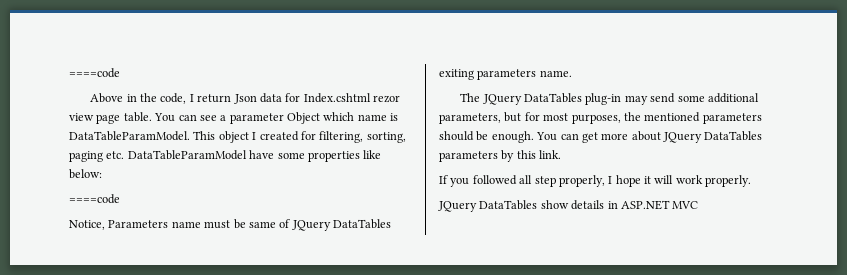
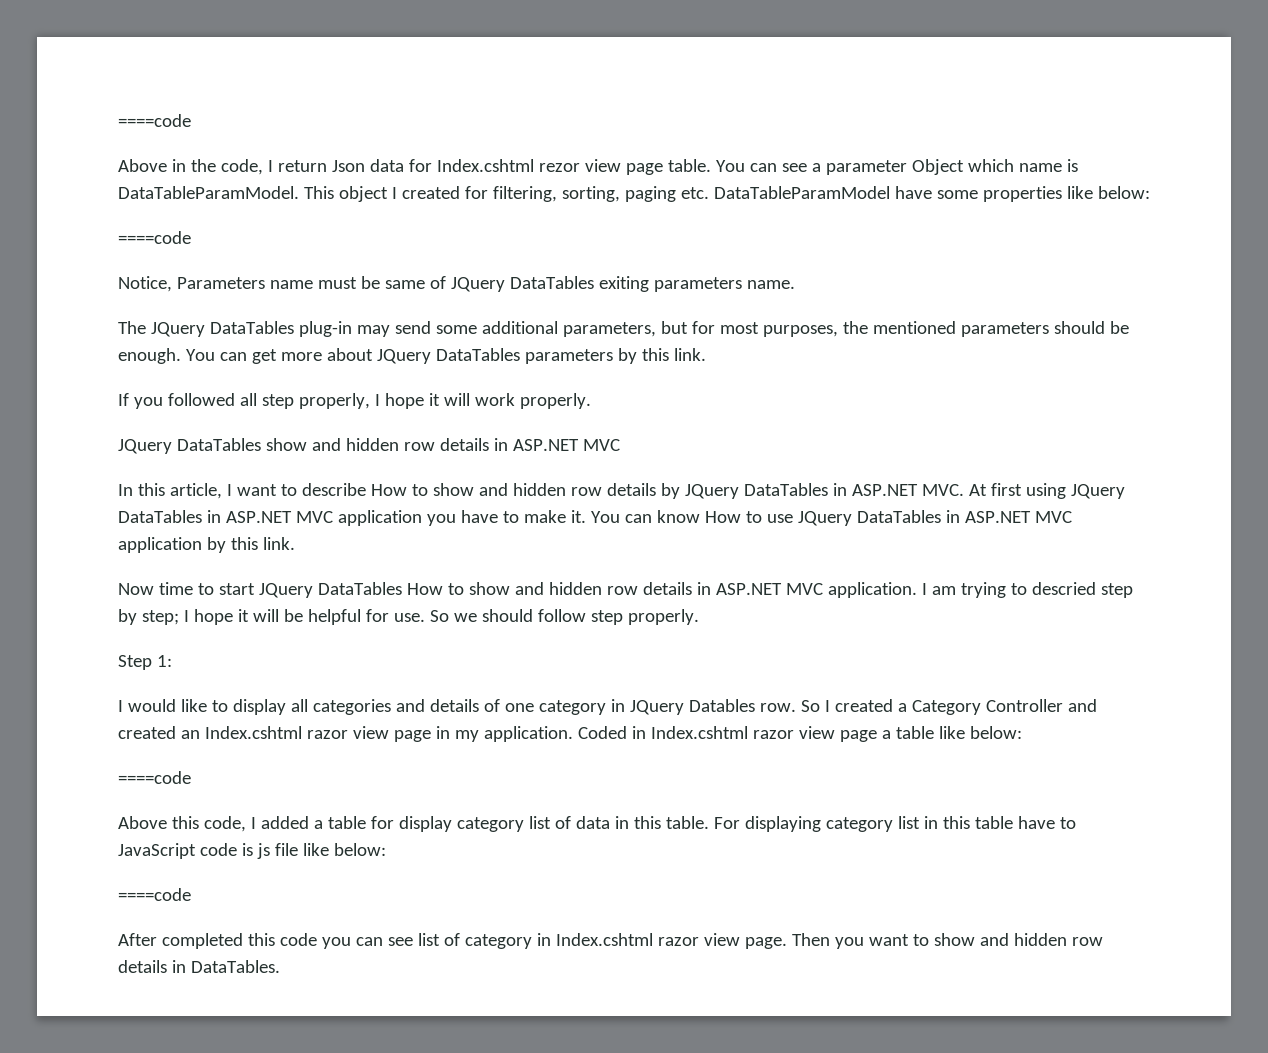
[571,200,699,210] details in ASP.NET MVC -> [311,438,620,451] [118,483,1125,499] [118,510,1072,526] [118,537,295,553] [118,582,1133,598] [118,609,699,625] [118,655,172,670] [118,699,1097,715] [118,726,1022,742] [118,771,191,784] [118,816,1076,832] [118,843,386,859] [118,888,191,901] [118,933,1103,949] [118,960,280,973] and hidden row details in ASP.NET MVC // In this article, I want to describe How to show and hidden row details by JQuery DataTables in ASP.NET MVC. At first using JQuery DataTables in ASP.NET MVC application you have to make it. You can know How to use JQuery DataTables in ASP.NET MVC application by this link. // Now time to start JQuery DataTables How to show and hidden row details in ASP.NET MVC application. I am trying to descried step by step; I hope it will be helpful for use. So we should follow step properly. // Step 1: // I would like to display all categories and details of one category in JQuery Datables row. So I created a Category Controller and created an Index.cshtml razor view page in my application. Coded in Index.cshtml razor view page a table like below: // ====code // Above this code, I added a table for display category list of data in this table. For displaying category list in this table have to JavaScript code is js file like below: // ====code // After completed this code you can see list of category in Index.cshtml razor view page. Then you want to show and hidden row details in DataTables.

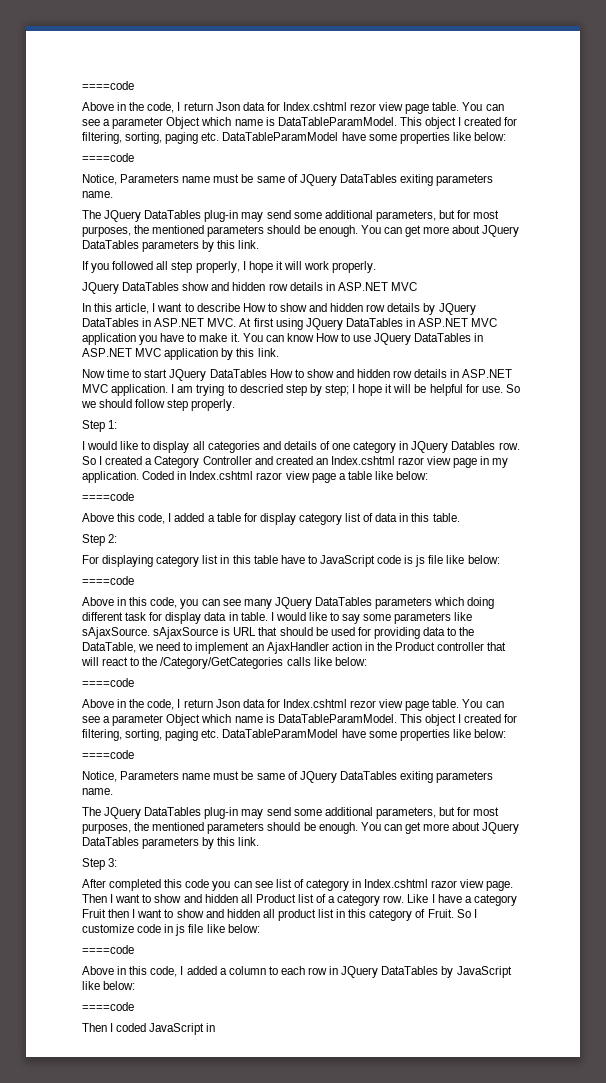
(709, 822) none -> [82,534,118,546] // Step 2: //
(191, 894) none -> [82,597,495,609] [82,612,473,624] [82,627,475,639] [82,642,507,654] [81,657,367,669] [82,678,134,687] [82,699,504,711] [82,714,518,726] [82,729,506,741] [82,750,134,759] [82,771,494,783] [82,788,113,795] [82,807,500,819] [82,822,520,834] [82,837,260,849] [82,858,118,870] // Above in this code, you can see many JQuery DataTables parameters which doing different task for display data in table. I would like to say some parameters like sAjaxSource. sAjaxSource is URL that should be used for providing data to the DataTable, we need to implement an AjaxHandler action in the Product controller that will react to the /Category/GetCategories calls like below: // ====code // Above in the code, I return Json data for Index.cshtml rezor view page table. You can see a parameter Object which name is DataTableParamModel. This object I created for filtering, sorting, paging etc. DataTableParamModel have some properties like below: // ====code // Notice, Parameters name must be same of JQuery DataTables exiting parameters name. // The JQuery DataTables plug-in may send some additional parameters, but for most purposes, the mentioned parameters should be enough. You can get more about JQuery DataTables parameters by this link. // Step 3:
[834,933,1103,949] [118,960,280,973] you want to show and hidden row details in DataTables. -> [110,894,517,906] [82,909,477,921] [82,924,260,936] [82,945,134,954] [82,966,512,978] [82,981,136,990] [82,1002,134,1011] [82,1023,216,1035] I want to show and hidden all Product list of a category row. Like I have a category Fruit then I want to show and hidden all product list in this category of Fruit. So I customize code in js file like below: // ====code // Above in this code, I added a column to each row in JQuery DataTables by JavaScript like below: // ====code // Then I coded JavaScript in

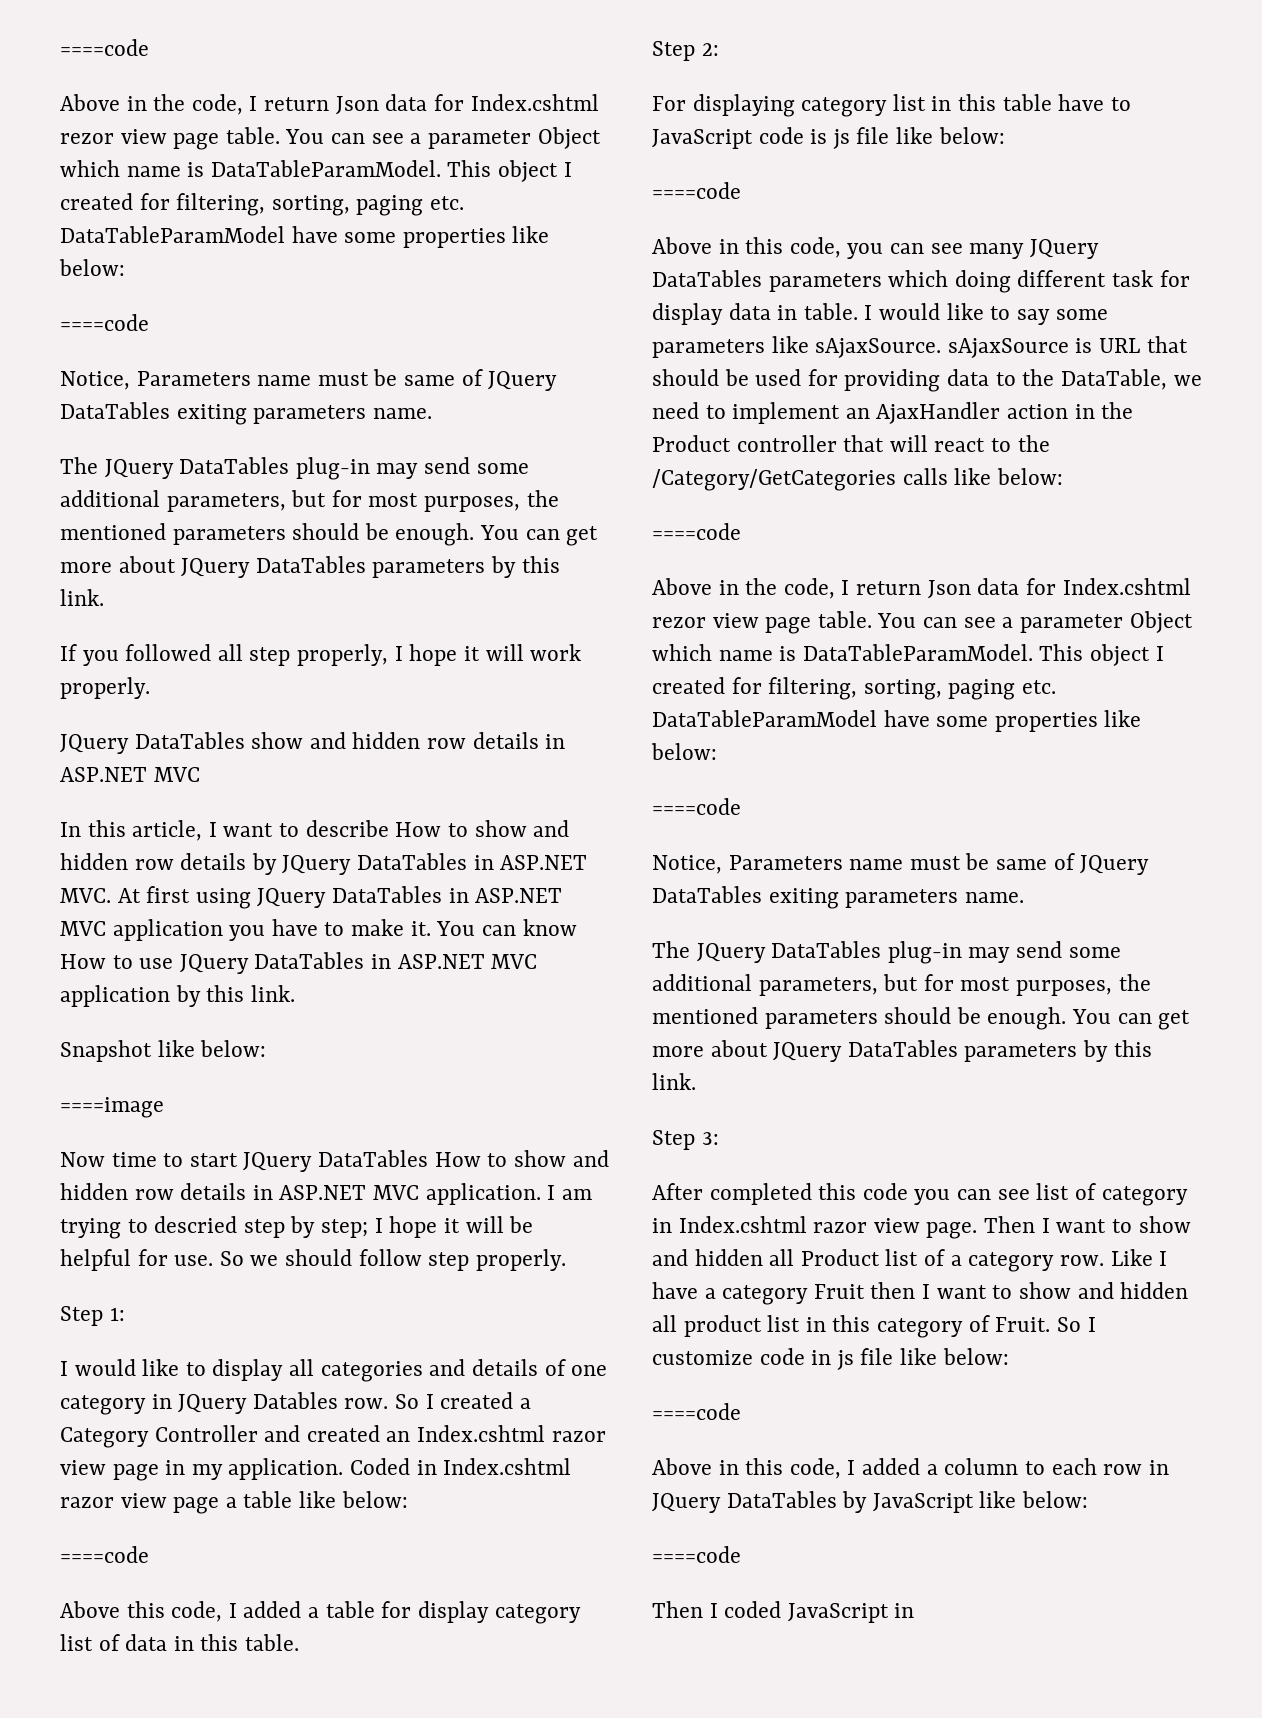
(279, 352) none -> [60,1040,267,1062] [60,1097,164,1118] // Snapshot like below: // ====image

